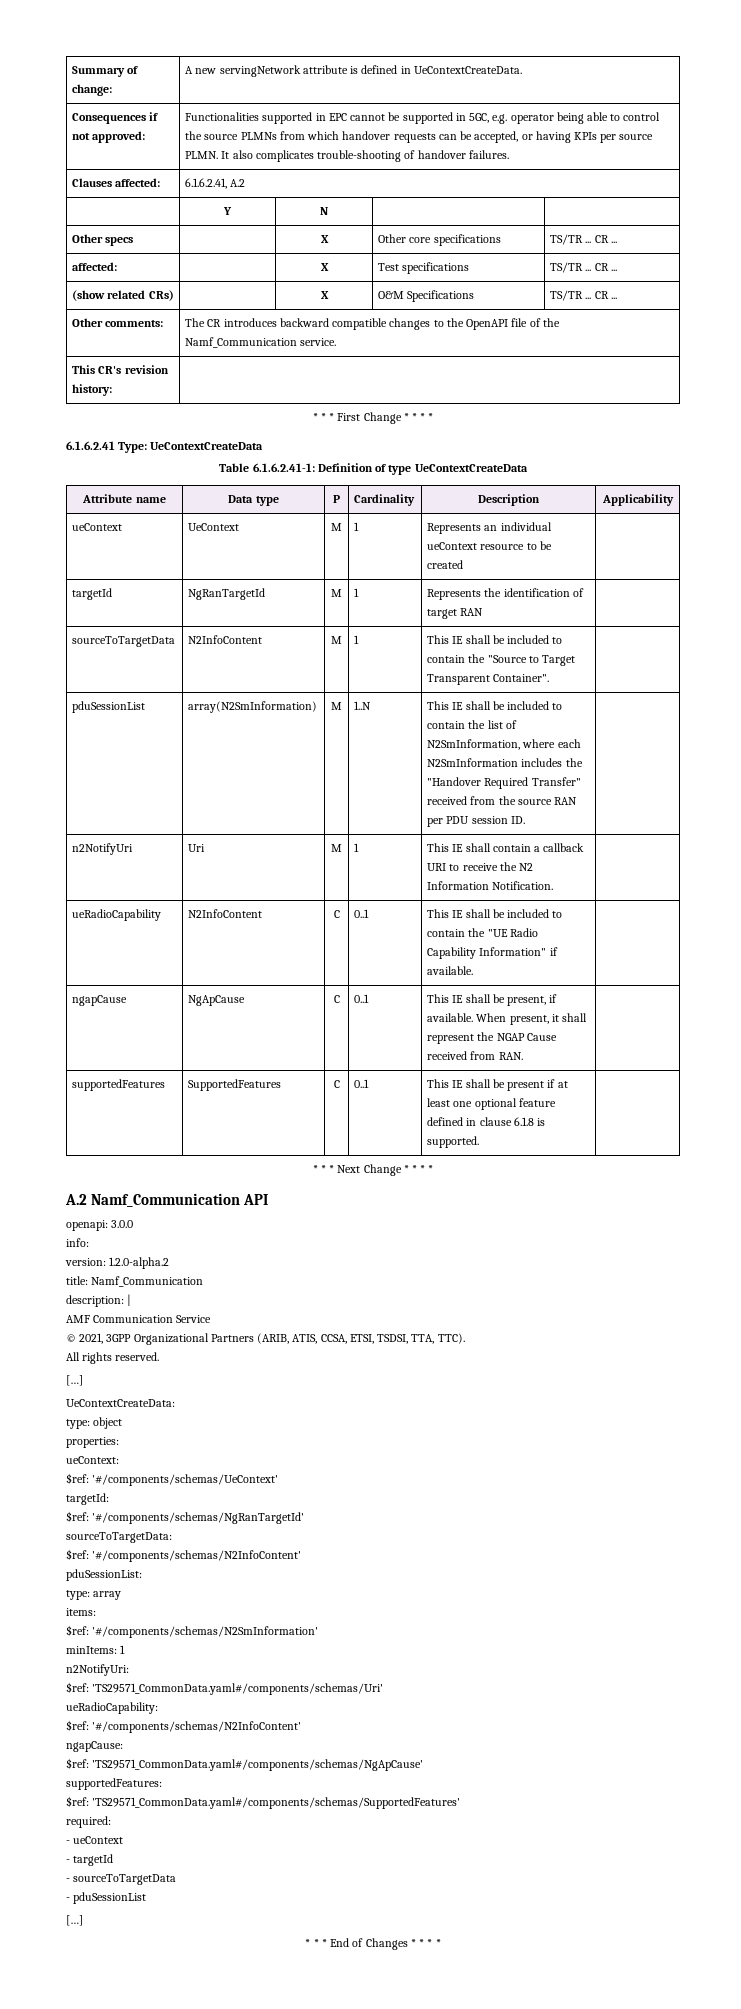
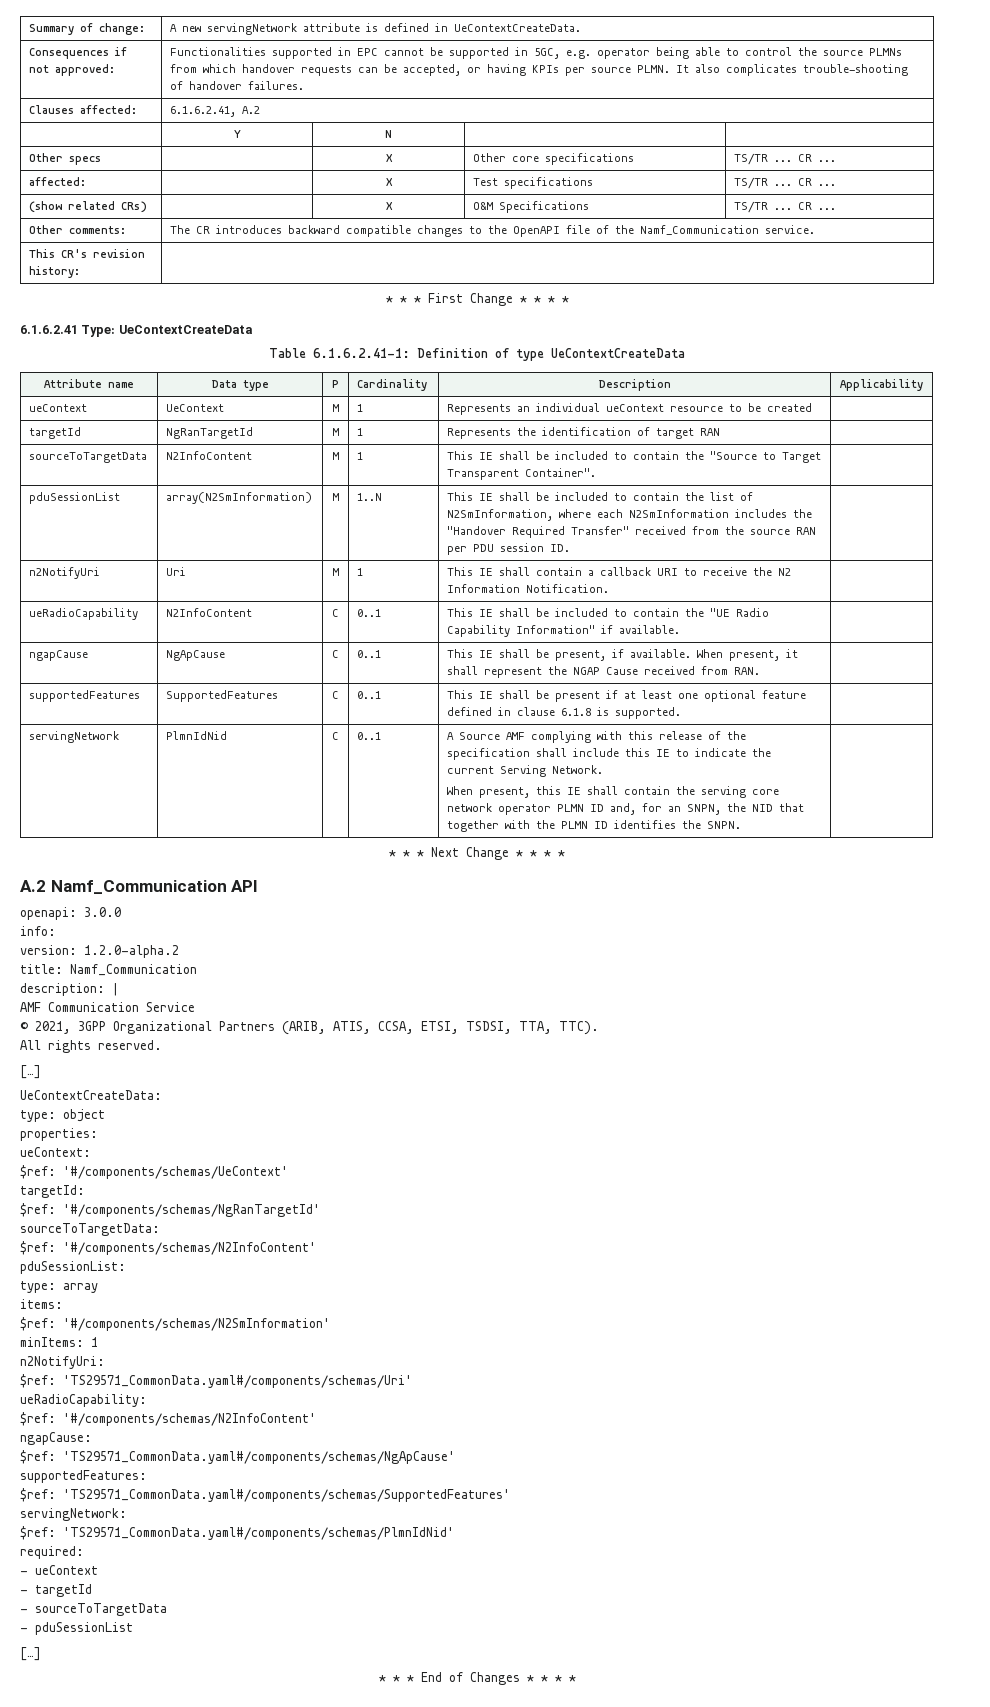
(480, 1142) none -> [29,731,120,743] [166,731,228,740] [332,732,339,740] [357,732,382,740] [447,731,747,743] [447,748,772,760] [447,765,604,777] [447,786,780,798] [447,803,805,815] [447,820,742,832] // servingNetwork | PlmnIdNid | C | 0..1 | A Source AMF complying with this release of the specification shall include this IE to indicate the current Serving Network. // When present, this IE shall contain the serving core network operator PLMN ID and, for an SNPN, the NID that together with the PLMN ID identifies the SNPN. |
(461, 1803) none -> [20,1508,127,1521] [20,1526,454,1540] // servingNetwork: // $ref: 'TS29571_CommonData.yaml#/components/schemas/PlmnIdNid'

